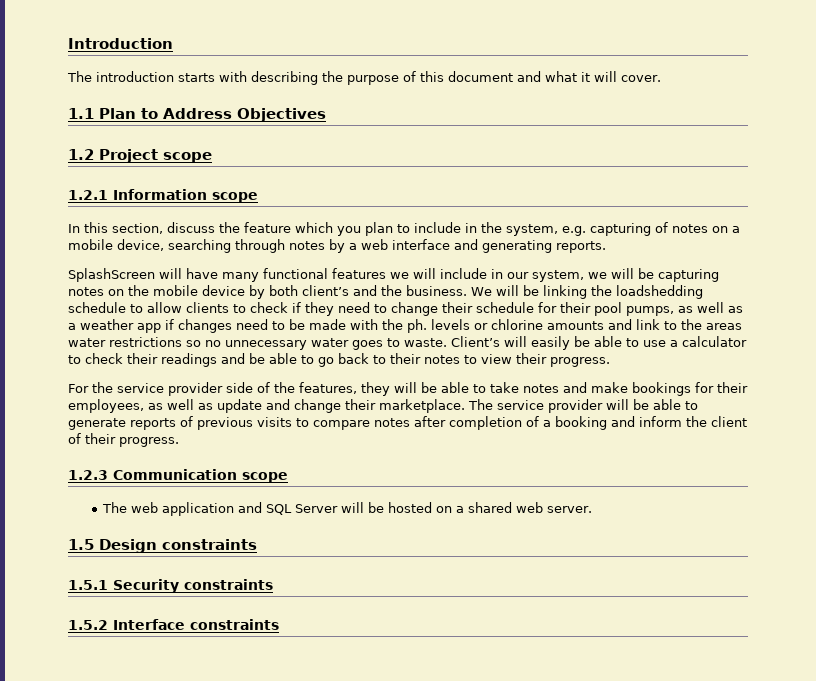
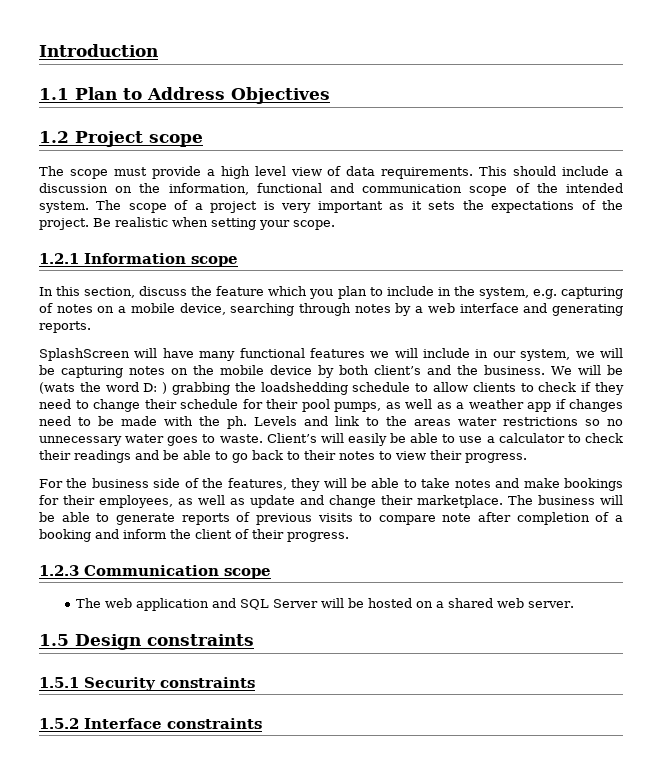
[67,71,661,85] // The introduction starts with describing the purpose of this document and what it will cover. -> (158, 50) none
(212, 157) none -> [39,166,623,179] [39,183,623,196] [39,200,623,213] [39,217,335,230] // The scope must provide a high level view of data requirements. This should include a discussion on the information, functional and communication scope of the intended system. The scope of a project is very important as it sets the expectations of the project. Be realistic when setting your scope.
[543,285,587,299] linking -> [39,382,230,395] (wats the word D: ) grabbing
[431,319,604,330] levels or chlorine amounts -> [254,416,297,426] Levels
[117,382,223,396] service provider -> [91,478,149,488] business
[497,399,603,413] service provider -> [538,495,595,505] business
[374,418,410,427] notes -> [442,513,472,522] note

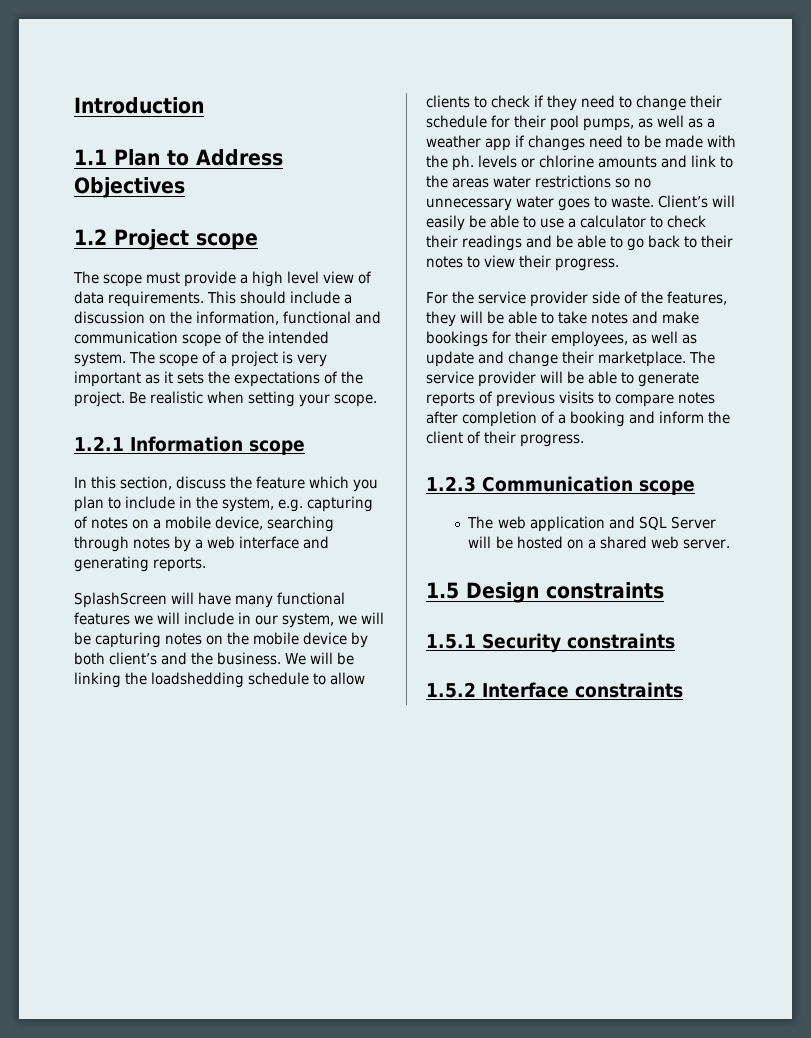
[39,382,230,395] (wats the word D: ) grabbing -> [74,672,121,688] linking
[254,416,297,426] Levels -> [478,155,658,168] levels or chlorine amounts
[91,478,149,488] business -> [478,291,589,307] service provider
[538,495,595,505] business -> [426,371,537,387] service provider
[442,513,472,522] note -> [678,392,716,404] notes

